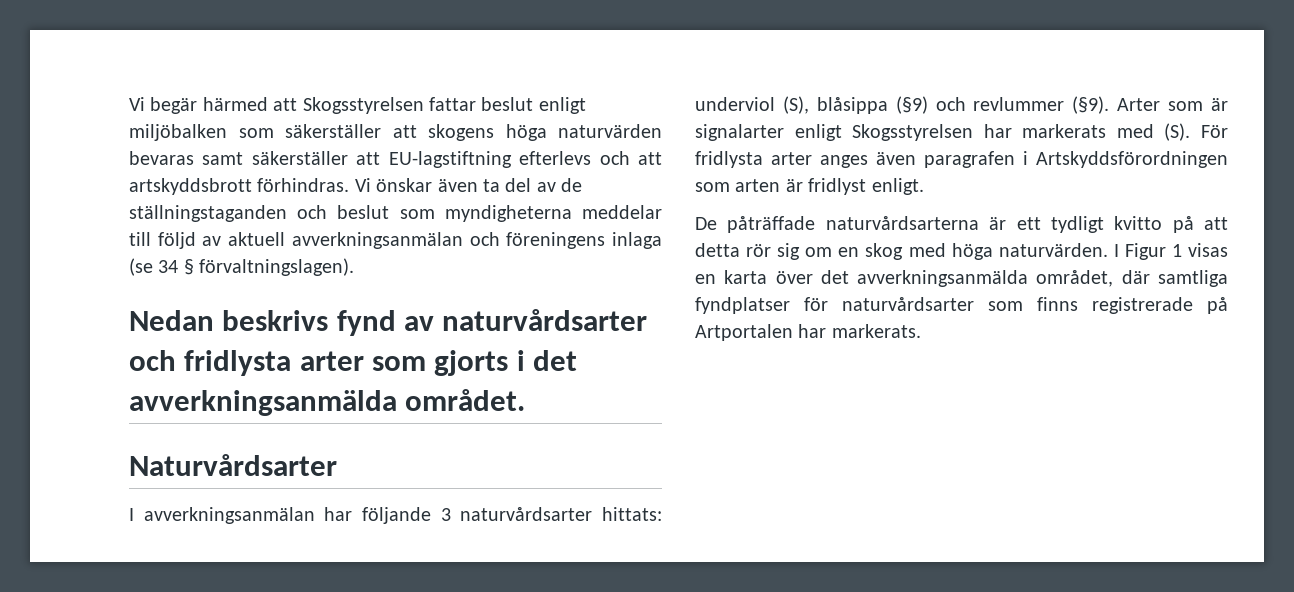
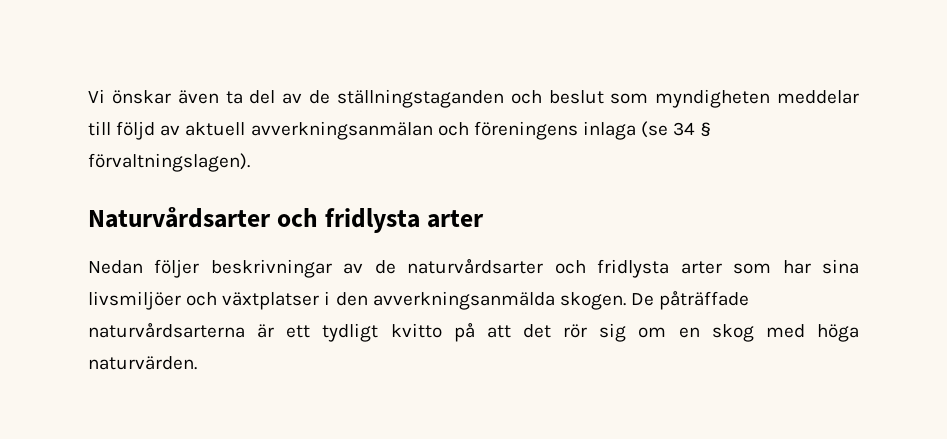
[129,97,586,114] [129,124,662,141] [129,151,662,168] [129,178,371,195] Vi begär härmed att Skogsstyrelsen fattar beslut enligt miljöbalken som säkerställer att skogens höga naturvärden bevaras samt säkerställer att EU-lagstiftning efterlevs och att artskyddsbrott förhindras. Vi -> [88,89,105,103] Vi
[444,205,572,222] myndigheterna -> [655,89,771,108] myndigheten
[129,310,435,336] Nedan beskrivs fynd av -> [88,207,484,233] [88,259,396,278] Naturvårdsarter och fridlysta arter // Nedan följer beskrivningar av de
[434,350,578,376] [129,389,526,416] [129,454,337,476] [129,507,662,524] [695,96,1228,114] [695,123,1228,141] [695,151,1228,168] [695,178,924,195] gjorts i det avverkningsanmälda området. // Naturvårdsarter // I avverkningsanmälan har följande 3 naturvårdsarter hittats: underviol (S), blåsippa (§9) och revlummer (§9). Arter som är signalarter enligt Skogsstyrelsen har markerats med (S). För fridlysta arter anges även paragrafen i Artskyddsförordningen som arten är fridlyst enligt. // -> [782,259,860,274] [88,291,626,310] har sina livsmiljöer och växtplatser i den avverkningsanmälda skogen.
[695,243,740,257] detta -> [522,324,551,338] det
[1113,243,1228,260] [695,270,1228,287] [695,297,1228,314] [695,324,921,341] I Figur 1 visas en karta över det avverkningsanmälda området, där samtliga fyndplatser för naturvårdsarter som finns registrerade på Artportalen har markerats. -> (197, 363) none

